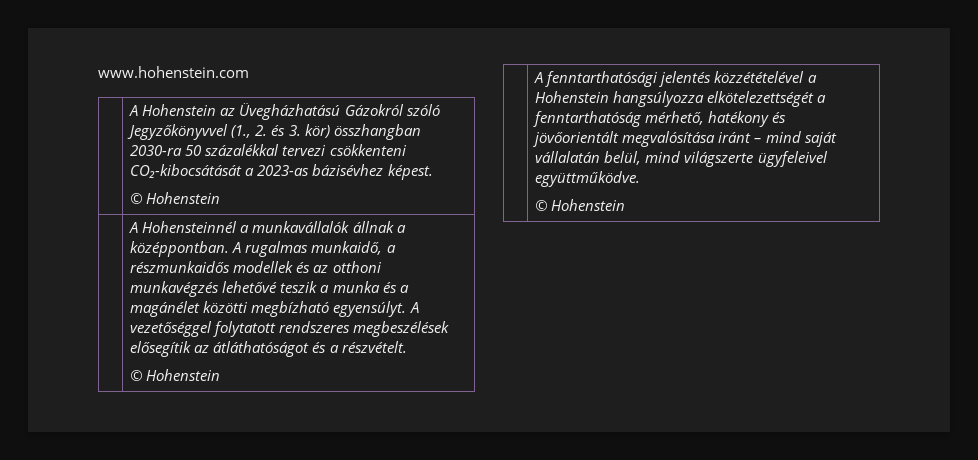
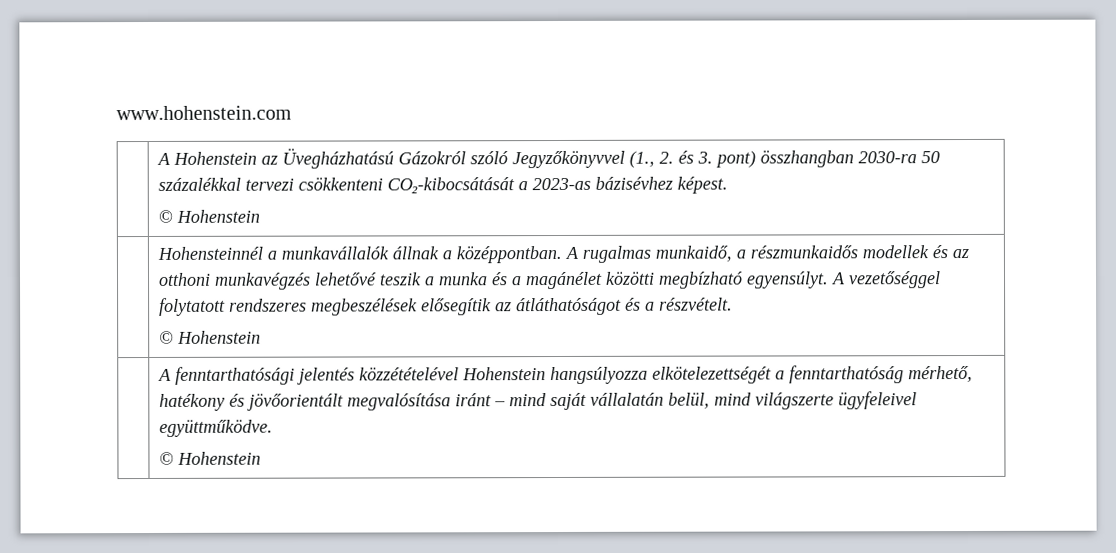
[304,124,330,138] kör) -> [714,150,756,168] pont)
[129,222,139,233] A -> (260, 216) none
[807,75,817,83] a -> (459, 374) none

